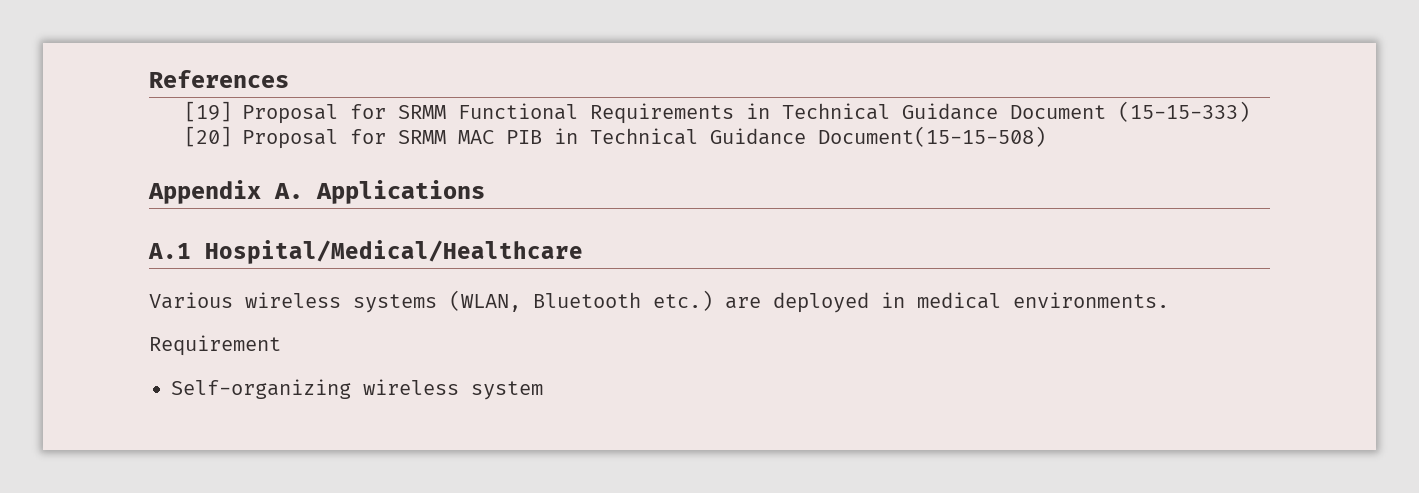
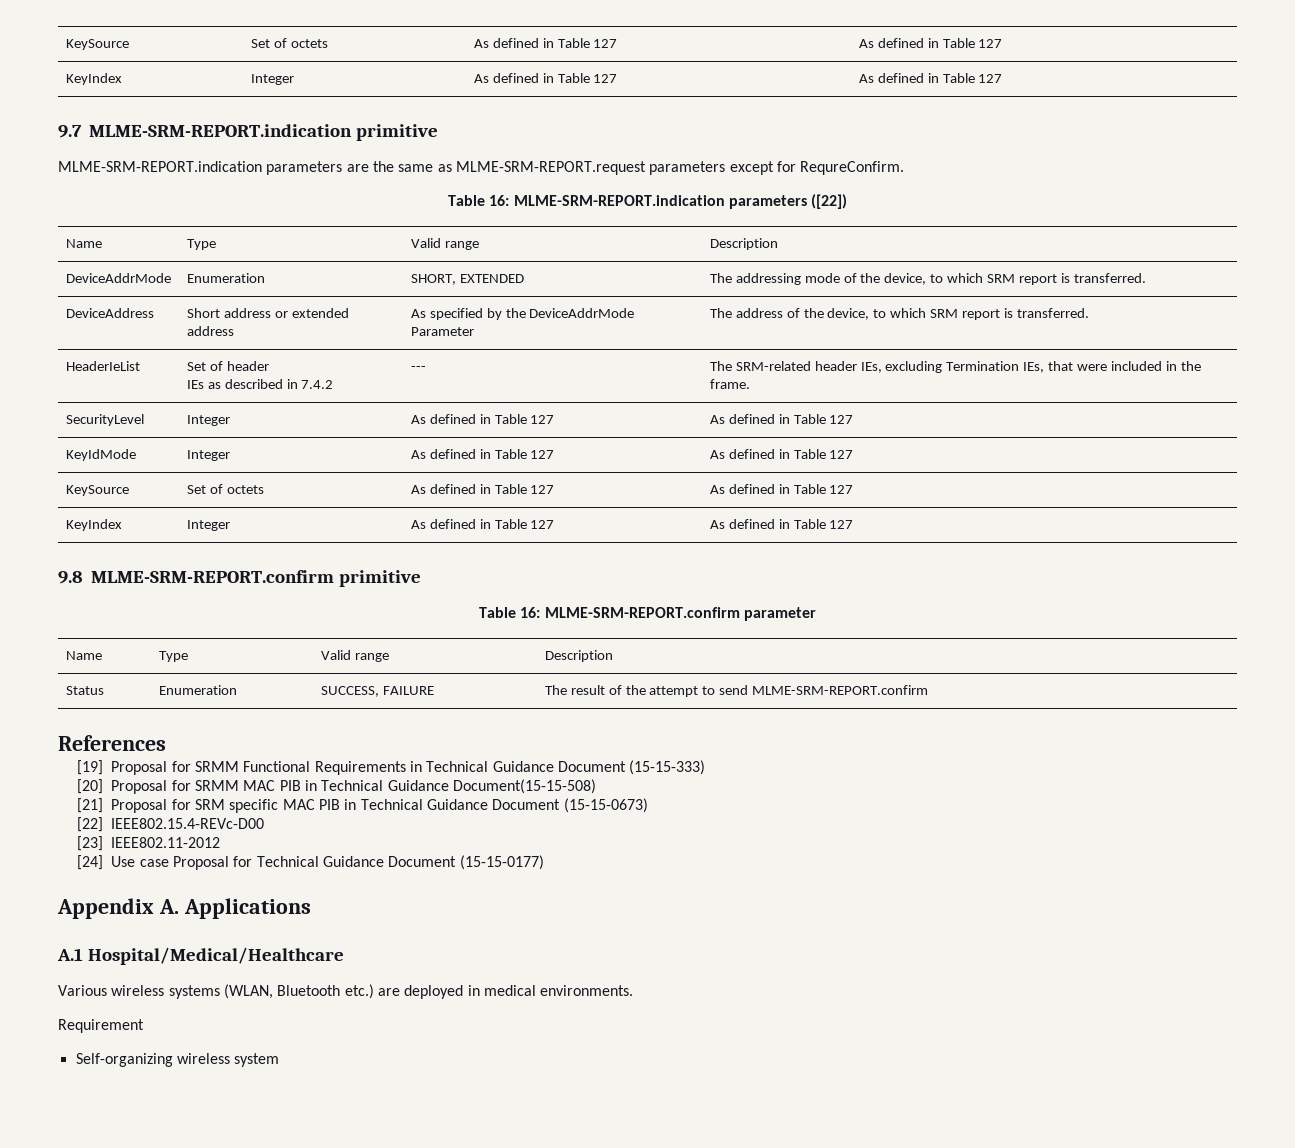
(149, 79) none -> [65,39,129,50] [250,38,328,48] [473,38,618,48] [858,38,1003,48] [65,73,122,85] [250,74,294,85] [473,73,618,83] [858,73,1003,83] [58,124,439,141] [58,161,905,175] [447,194,848,209] [65,239,102,248] [186,239,216,250] [410,238,479,250] [709,238,778,250] [65,273,171,283] [186,273,265,283] [410,274,524,285] [709,273,1146,285] [65,308,154,318] [186,308,349,318] [186,326,234,336] [410,308,635,320] [410,327,474,336] [709,308,1089,320] [65,361,140,371] [186,361,269,371] [186,379,334,389] [410,366,426,371] [709,361,1201,373] [709,379,750,389] [65,414,144,426] [186,415,230,426] [410,414,555,424] [709,414,854,424] [65,449,136,461] [186,450,230,461] [410,449,555,459] [709,449,854,459] [65,485,129,496] [186,484,264,494] [410,484,555,494] [709,484,854,494] [65,519,122,531] [186,520,230,531] [410,519,555,529] [709,519,854,529] [58,570,422,587] [479,607,816,621] [65,651,102,660] [158,651,188,662] [320,650,389,662] [544,650,613,662] [65,686,104,695] [158,685,237,695] [320,686,434,697] [544,685,929,697] KeySource | Set of octets | As defined in Table 127 | As defined in Table 127 // KeyIndex | Integer | As defined in Table 127 | As defined in Table 127 // 9.7 MLME-SRM-REPORT.indication primitive // MLME-SRM-REPORT.indication parameters are the same as MLME-SRM-REPORT.request parameters except for RequreConfirm. // Table 16: MLME-SRM-REPORT.indication parameters ([22]) // Name | Type | Valid range | Description // DeviceAddrMode | Enumeration | SHORT, EXTENDED | The addressing mode of the device, to which SRM report is transferred. // DeviceAddress | Short address or extended address | As specified by the DeviceAddrMode Parameter | The address of the device, to which SRM report is transferred. // HeaderIeList | Set of header // IEs as described in 7.4.2 | --- | The SRM-related header IEs, excluding Termination IEs, that were included in the frame. // SecurityLevel | Integer | As defined in Table 127 | As defined in Table 127 // KeyIdMode | Integer | As defined in Table 127 | As defined in Table 127 // KeySource | Set of octets | As defined in Table 127 | As defined in Table 127 // KeyIndex | Integer | As defined in Table 127 | As defined in Table 127 // 9.8 MLME-SRM-REPORT.confirm primitive // Table 16: MLME-SRM-REPORT.confirm parameter // Name | Type | Valid range | Description // Status | Enumeration | SUCCESS, FAILURE | The result of the attempt to send MLME-SRM-REPORT.confirm //
(1047, 136) none -> [77,798,648,813] [77,817,265,832] [77,836,221,851] [77,855,544,870] // [21] Proposal for SRM specific MAC PIB in Technical Guidance Document (15-15-0673) // [22] IEEE802.15.4-REVc-D00 // [23] IEEE802.11-2012 // [24] Use case Proposal for Technical Guidance Document (15-15-0177)

